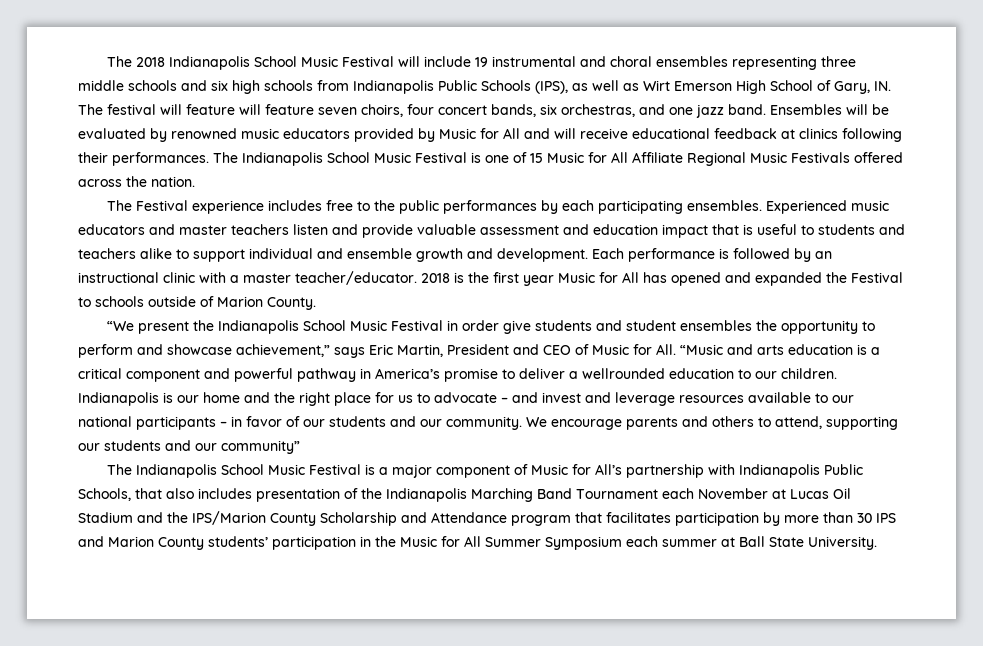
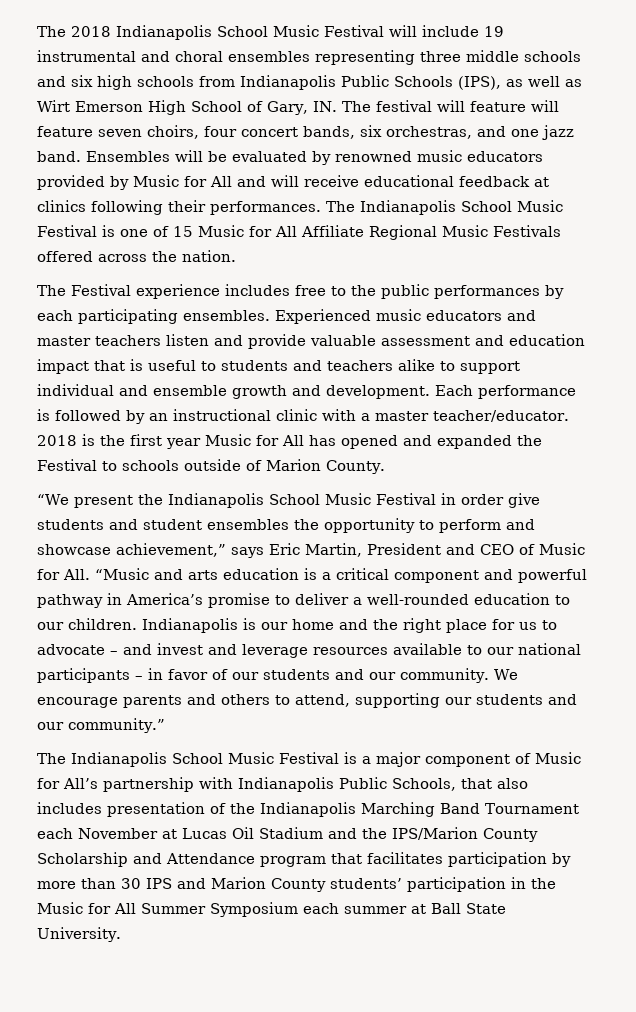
[582,368,665,379] wellrounded -> [367,594,469,605] well-rounded
[221,440,300,454] community” -> [68,718,165,733] community.”

